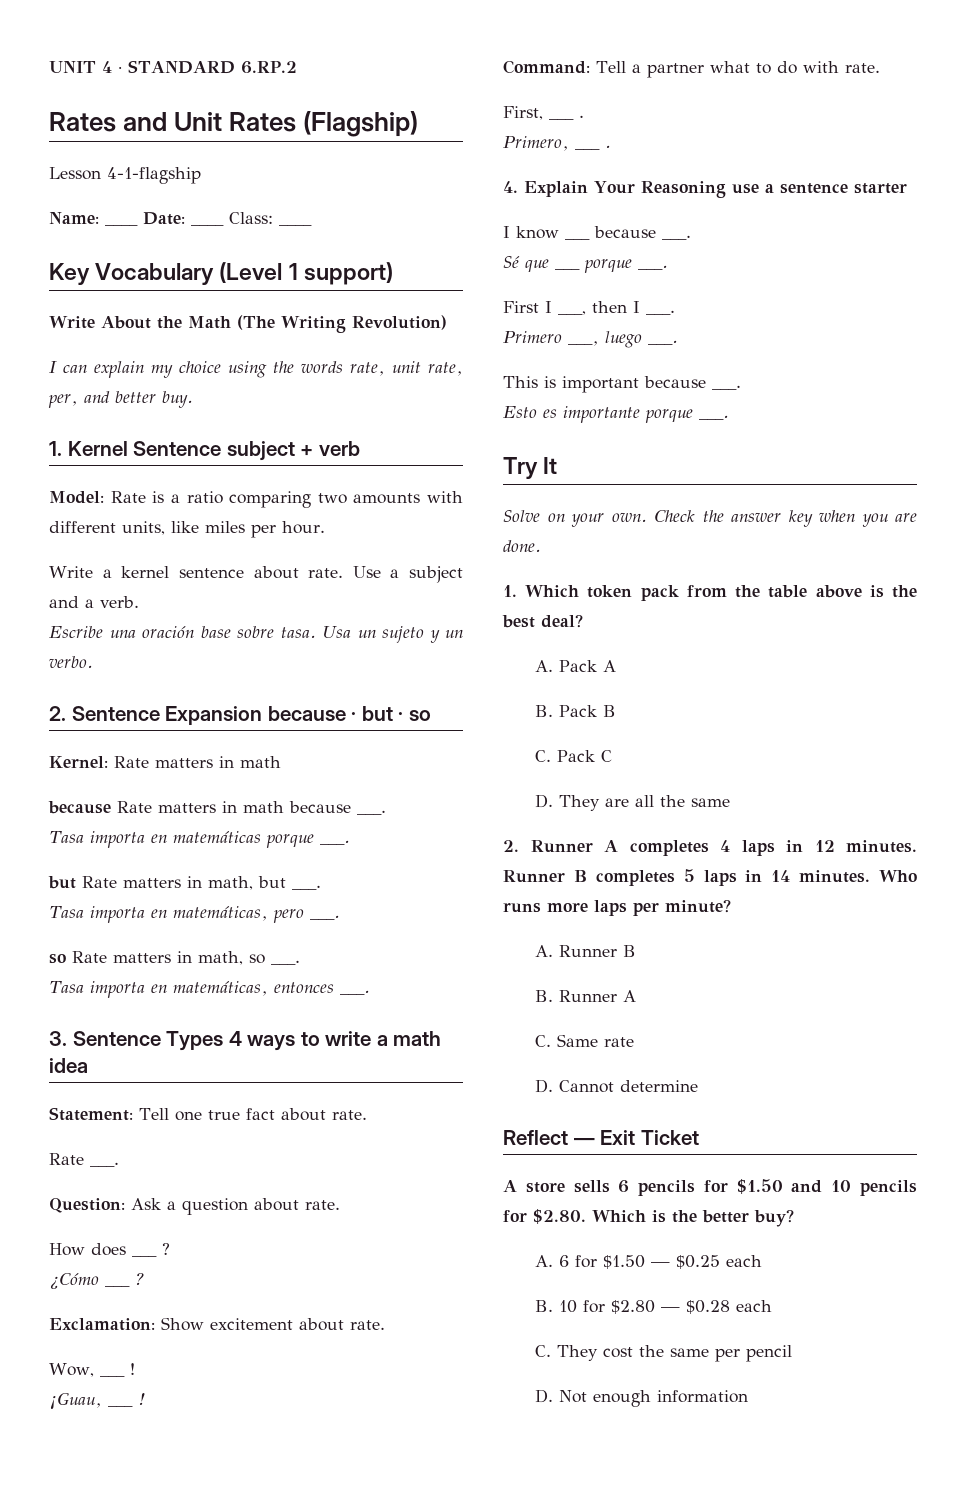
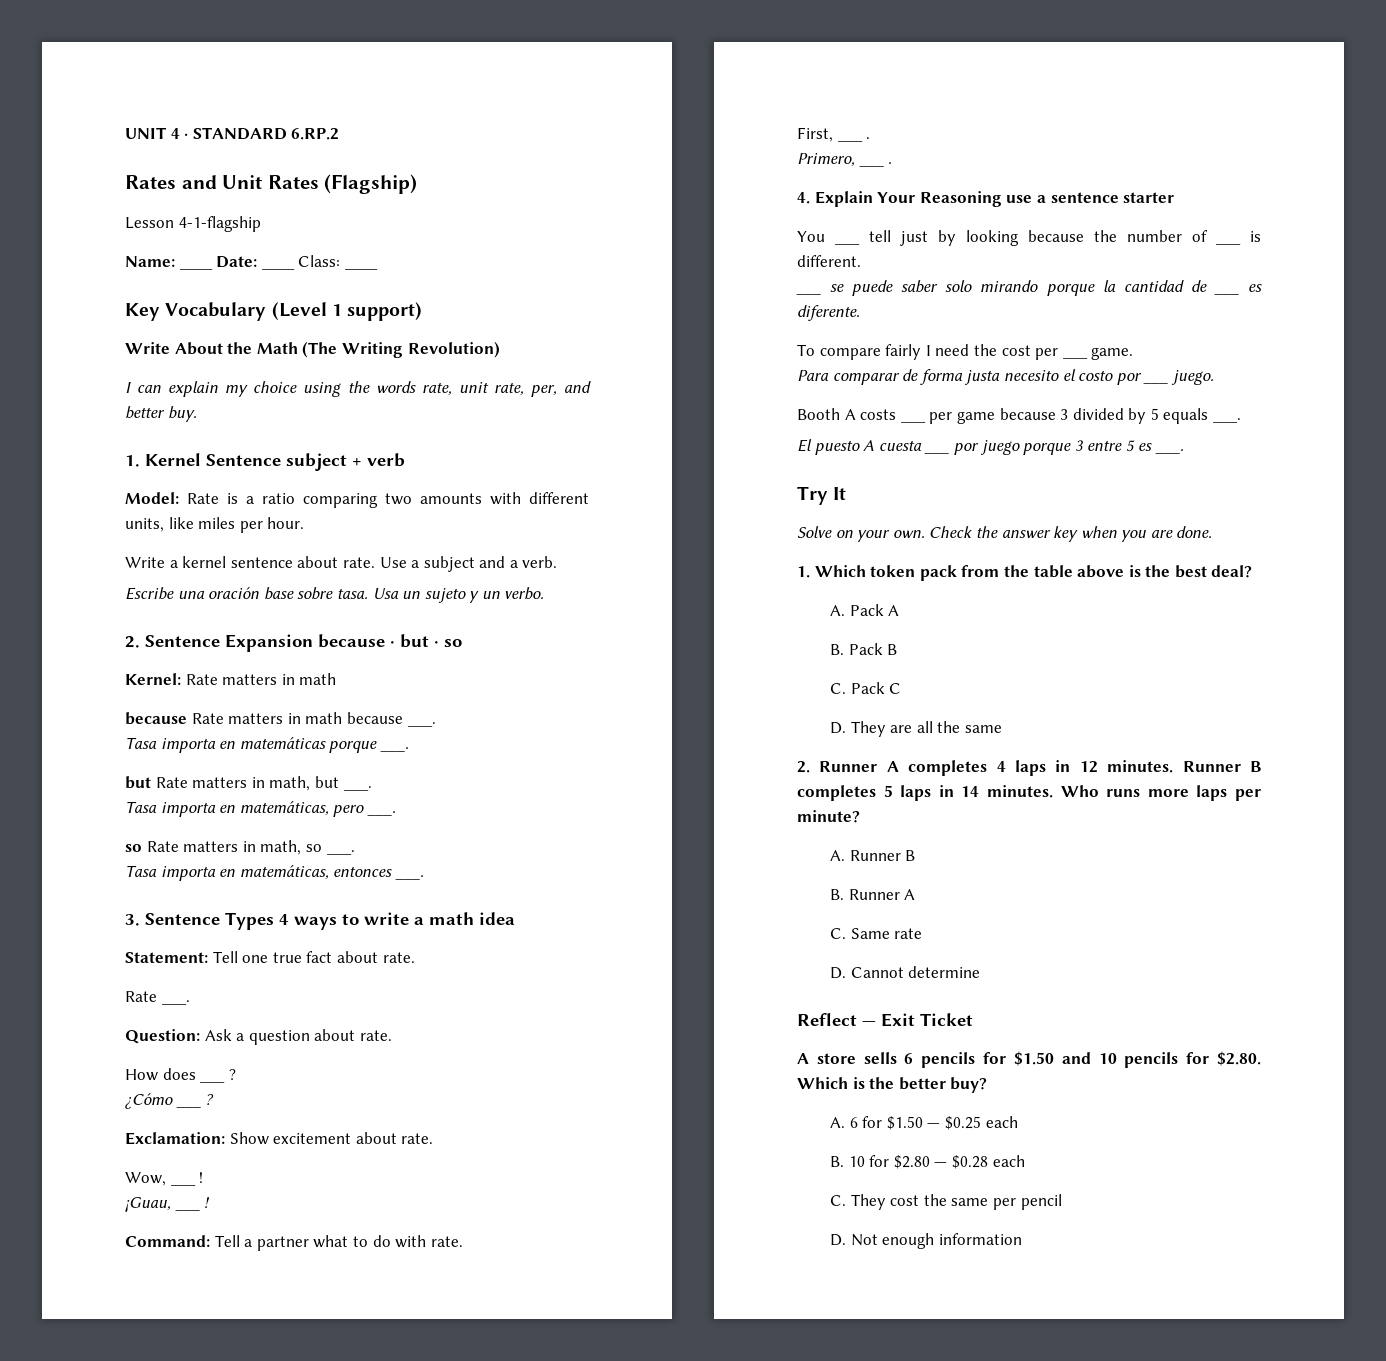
[503,226,590,240] [594,226,691,240] [503,256,668,273] [503,301,675,315] [503,331,678,348] [503,376,741,393] [503,406,693,423] I know ___ because ___. // Sé que ___ porque ___. // First I ___, then I ___. // Primero ___, luego ___. // This is important because ___. // Esto es importante porque -> [797,231,825,242] [835,242,860,245] [869,230,1208,246] [1216,242,1241,245] [1250,231,1261,242] [797,255,861,267] [796,292,821,295] [830,280,1207,296] [1213,292,1239,295] [1248,284,1262,292] [797,305,860,321] [797,344,1134,360] [797,369,1214,385] [797,408,897,420] [900,408,1242,424] [797,439,922,455] [924,440,1153,455] You ___ tell just by looking because the number of ___ is different. // ___ se puede saber solo mirando porque la cantidad de ___ es diferente. // To compare fairly I need the cost per ___ game. // Para comparar de forma justa necesito el costo por ___ juego. // Booth A costs ___ per game because 3 divided by 5 equals ___. // El puesto A cuesta ___ por juego porque 3 entre 5 es

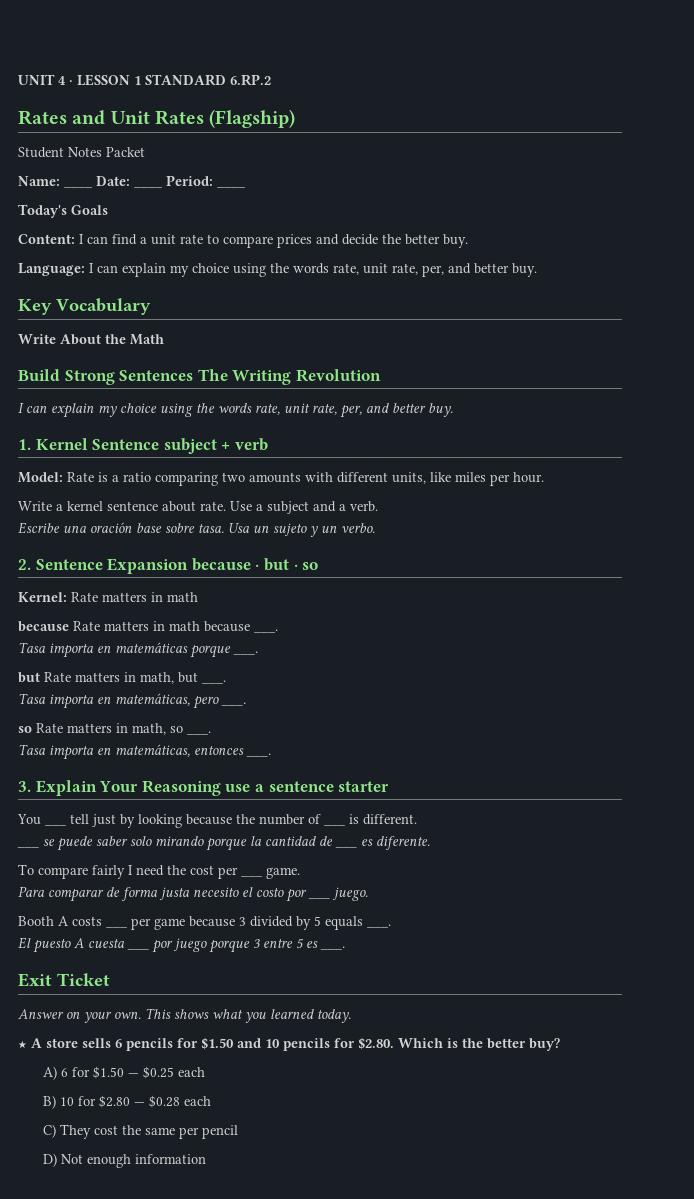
(189, 136) none -> [77,74,141,86] LESSON 1
[125,216,261,232] Lesson 4-1-flagship -> [18,147,145,158] Student Notes Packet
[298,255,341,267] [344,267,378,270] Class: ____ -> [166,175,213,186] [217,186,246,188] [18,204,108,218] [18,234,468,248] [18,263,537,277] Period: ____ // Today's Goals // Content: I can find a unit rate to compare prices and decide the better buy. // Language: I can explain my choice using the words rate, unit rate, per, and better buy.
[271,302,423,321] (Level 1 support) -> (151, 306) none
[302,341,500,358] (The Writing Revolution) -> [18,369,381,385] // Build Strong Sentences The Writing Revolution
[145,912,515,930] [125,951,415,963] [125,991,190,1005] [125,1029,392,1045] [125,1068,196,1081] [200,1080,226,1083] [228,1069,236,1080] [125,1093,201,1109] [205,1094,215,1105] [125,1132,434,1145] [125,1172,196,1186] [199,1172,204,1183] [125,1197,200,1212] [204,1197,211,1208] [125,1235,463,1251] [797,127,863,142] [866,137,871,139] [797,153,884,167] [888,162,893,164] [797,192,810,204] Sentence Types 4 ways to write a math idea // Statement: Tell one true fact about rate. // Rate ___. // Question: Ask a question about rate. // How does ___ ? // ¿Cómo ___ ? // Exclamation: Show excitement about rate. // Wow, ___ ! // ¡Guau, ___ ! // Command: Tell a partner what to do with rate. // First, ___ . // Primero, ___ . // 4. -> (31, 786) none
[797,486,847,505] [797,526,1213,542] [797,565,1253,581] [830,604,900,616] [830,643,898,655] [830,682,902,694] [830,721,1003,737] [797,760,1261,776] [797,785,1261,801] [797,810,860,823] [830,850,916,861] [830,889,916,900] [830,928,923,939] [830,966,981,979] [797,1013,973,1027] Try It // Solve on your own. Check the answer key when you are done. // 1. Which token pack from the table above is the best deal? // A. Pack A // B. Pack B // C. Pack C // D. They are all the same // 2. Runner A completes 4 laps in 12 minutes. Runner B completes 5 laps in 14 minutes. Who runs more laps per minute? // A. Runner B // B. Runner A // C. Same rate // D. Cannot determine // Reflect — Exit Ticket // -> [18,973,110,987] [18,1008,351,1023] [18,1040,27,1049] Exit Ticket // Answer on your own. This shows what you learned today. // ★
[830,1117,846,1128] A. -> [42,1066,57,1080] A)
[830,1156,845,1167] B. -> [42,1095,56,1109] B)
[830,1195,847,1206] C. -> [42,1124,56,1138] C)
[830,1234,847,1246] D. -> [42,1153,57,1167] D)

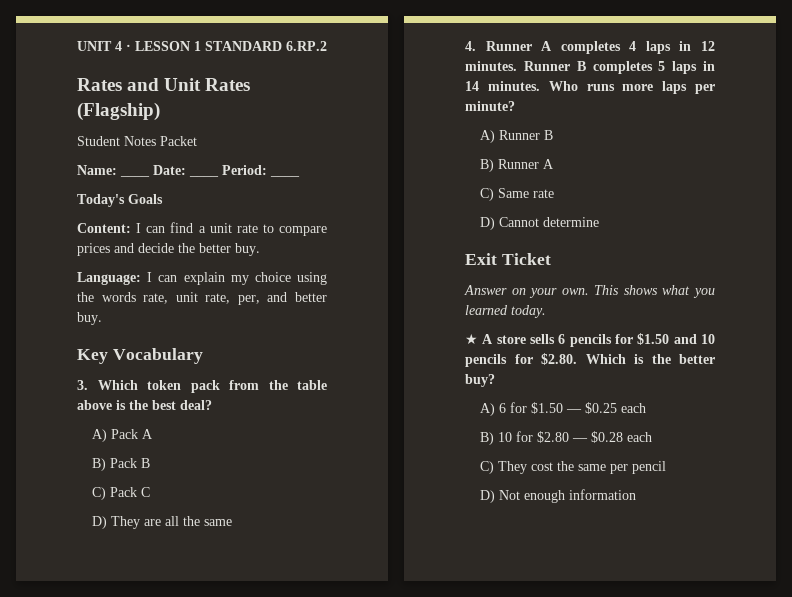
[18,334,164,345] [18,369,381,385] [18,403,453,418] [18,438,268,454] [18,472,544,486] [18,501,378,514] [18,522,375,537] [18,558,319,574] [18,592,198,602] [18,621,278,633] [18,642,258,658] [18,672,226,684] [18,693,246,709] [18,723,211,735] [18,744,271,760] [18,780,390,796] [17,814,67,826] [70,814,321,828] [324,824,346,826] [349,814,417,825] [17,846,39,848] [43,836,333,851] [335,846,357,848] [361,836,430,850] [18,864,300,879] [18,886,368,902] [18,916,102,926] [106,916,391,930] [18,937,125,953] [127,938,345,953] Write About the Math // Build Strong Sentences The Writing Revolution // I can explain my choice using the words rate, unit rate, per, and better buy. // 1. Kernel Sentence subject + verb // Model: Rate is a ratio comparing two amounts with different units, like miles per hour. // Write a kernel sentence about rate. Use a subject and a verb. // Escribe una oración base sobre tasa. Usa un sujeto y un verbo. // 2. Sentence Expansion because · but · so // Kernel: Rate matters in math // because Rate matters in math because ___. // Tasa importa en matemáticas porque ___. // but Rate matters in math, but ___. // Tasa importa en matemáticas, pero ___. // so Rate matters in math, so ___. // Tasa importa en matemáticas, entonces ___. // 3. Explain Your Reasoning use a sentence starter // You ___ tell just by looking because the number of ___ is different. // ___ se puede saber solo mirando porque la cantidad de ___ es diferente. // To compare fairly I need the cost per ___ game. // Para comparar de forma justa necesito el costo por ___ juego. // Booth A costs ___ per game because 3 divided by 5 equals ___. // El puesto A cuesta ___ por juego porque 3 entre 5 es ___. -> [77,380,327,393] [77,400,212,410] [92,429,154,442] [92,458,151,471] [92,487,151,500] [92,516,233,529] [465,41,715,54] [465,61,715,74] [465,81,715,94] [465,101,515,111] [480,130,554,143] [480,159,555,172] [480,188,555,201] [480,217,600,230] 3. Which token pack from the table above is the best deal? // A) Pack A // B) Pack B // C) Pack C // D) They are all the same // 4. Runner A completes 4 laps in 12 minutes. Runner B completes 5 laps in 14 minutes. Who runs more laps per minute? // A) Runner B // B) Runner A // C) Same rate // D) Cannot determine

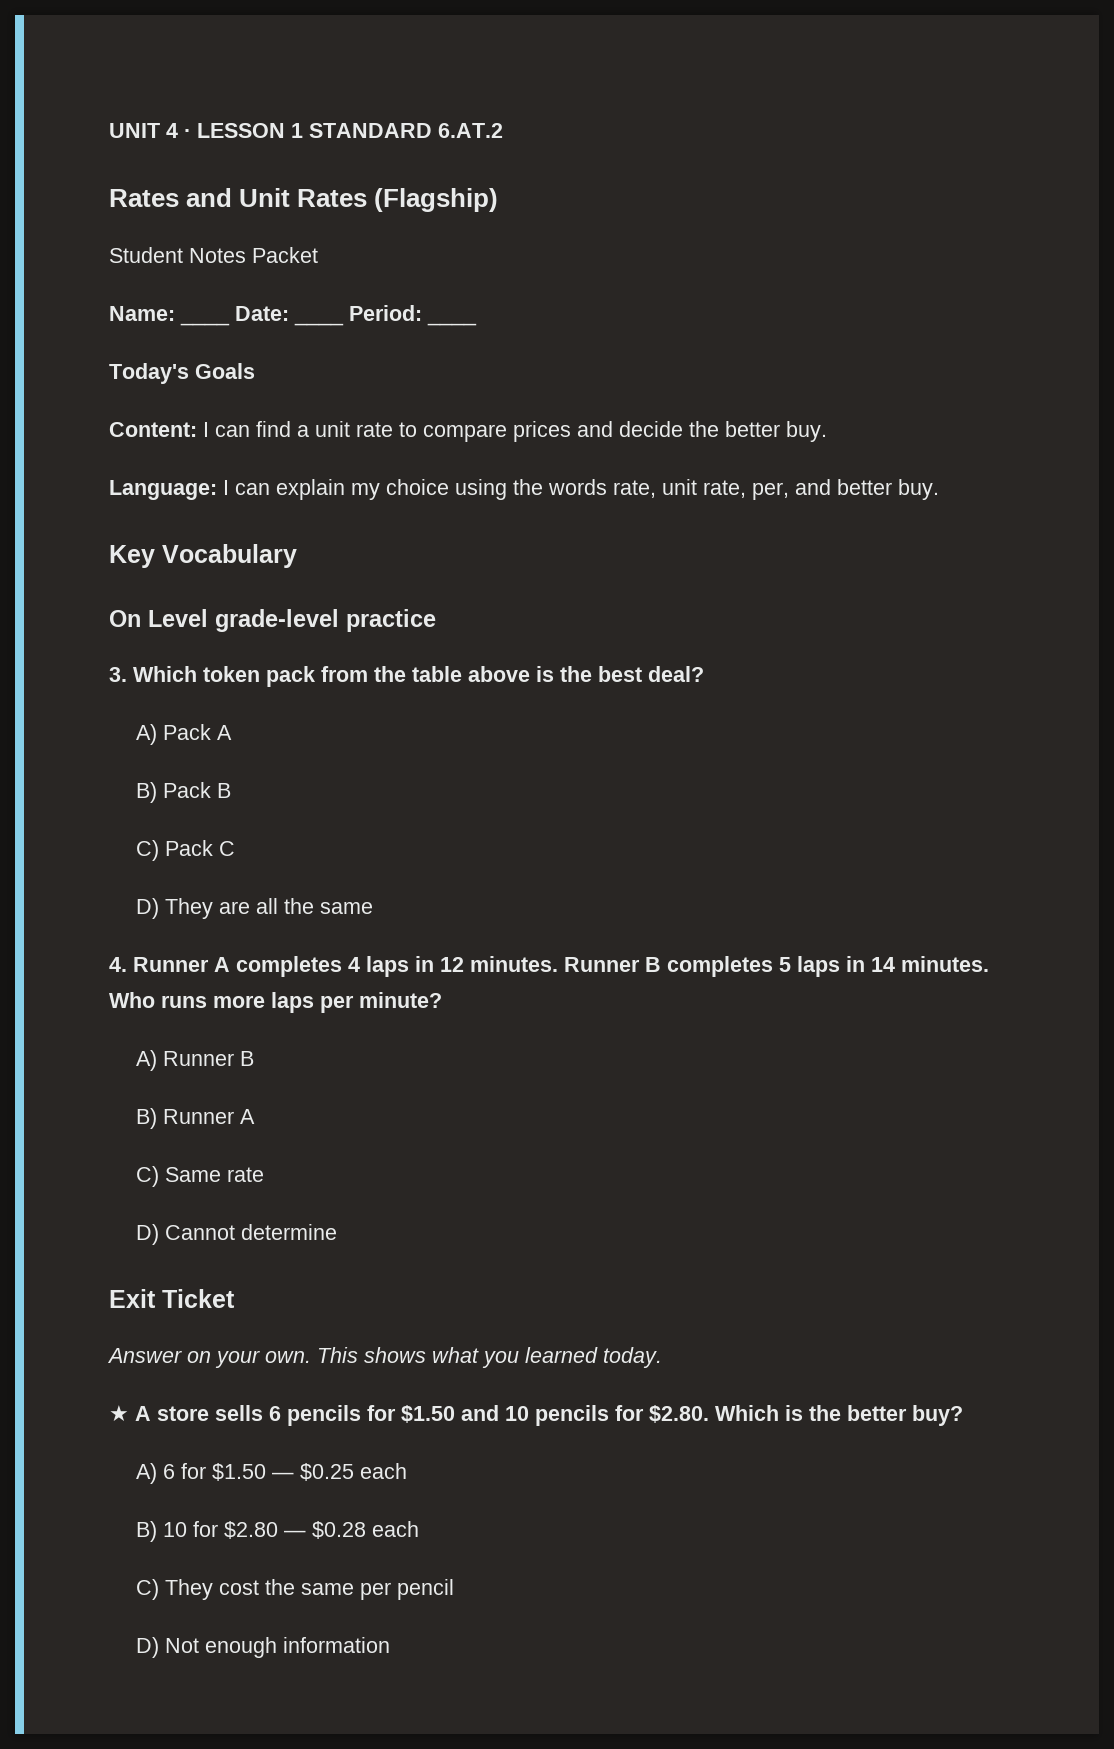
[286,41,327,51] 6.RP.2 -> [438,123,503,138] 6.AT.2
(203, 356) none -> [109,609,436,632] // On Level grade-level practice

